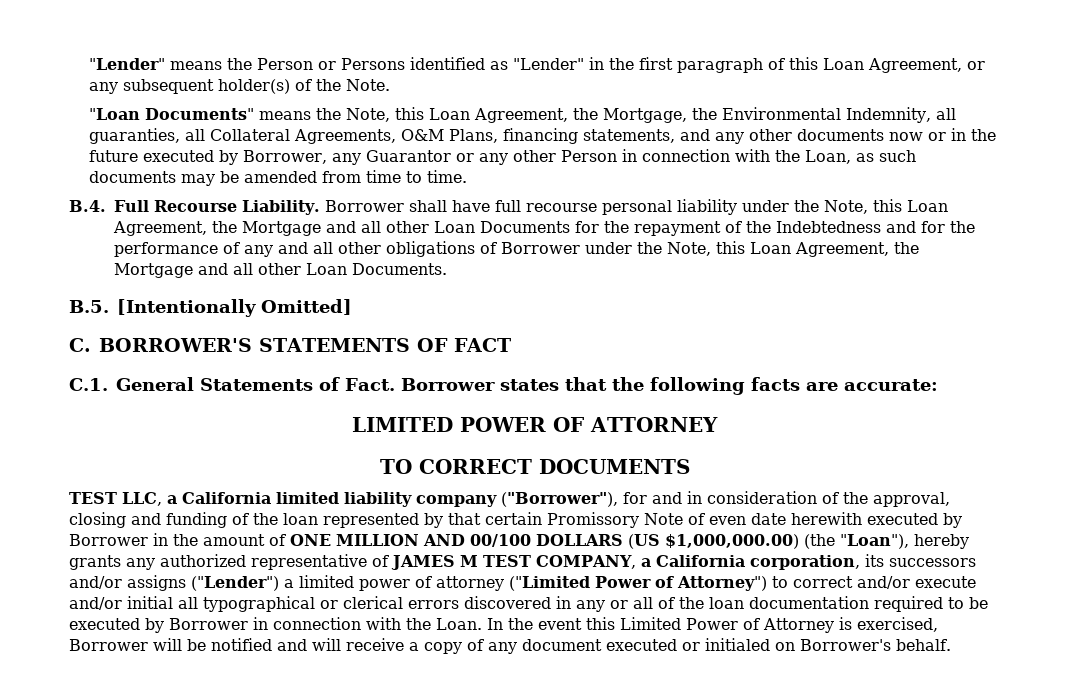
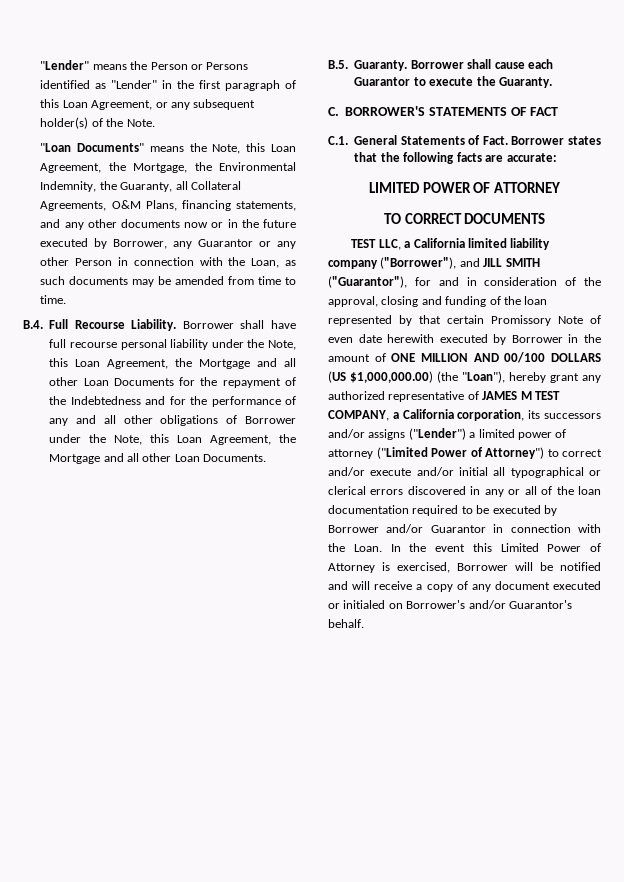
[936,108,957,120] [89,128,181,144] all guaranties, -> [99,181,173,192] the Guaranty,
[117,299,352,317] [Intentionally Omitted] -> [354,59,554,71] [354,76,553,88] Guaranty. Borrower shall cause each Guarantor to execute the Guaranty.
(618, 499) none -> [459,258,540,267] [328,276,407,288] and JILL SMITH ("Guarantor"),
[69,555,121,570] grants -> [550,373,579,383] grant
(248, 624) none -> [386,524,486,533] and/or Guarantor
(891, 645) none -> [468,600,572,609] and/or Guarantor's

